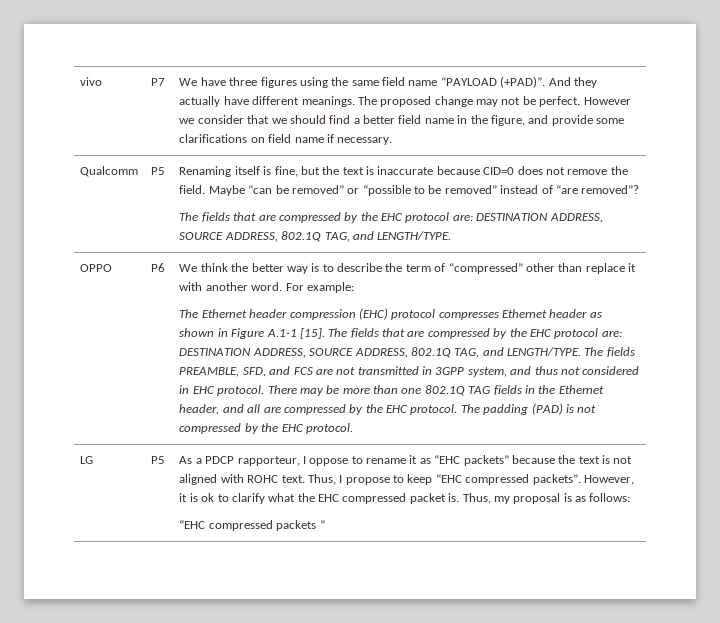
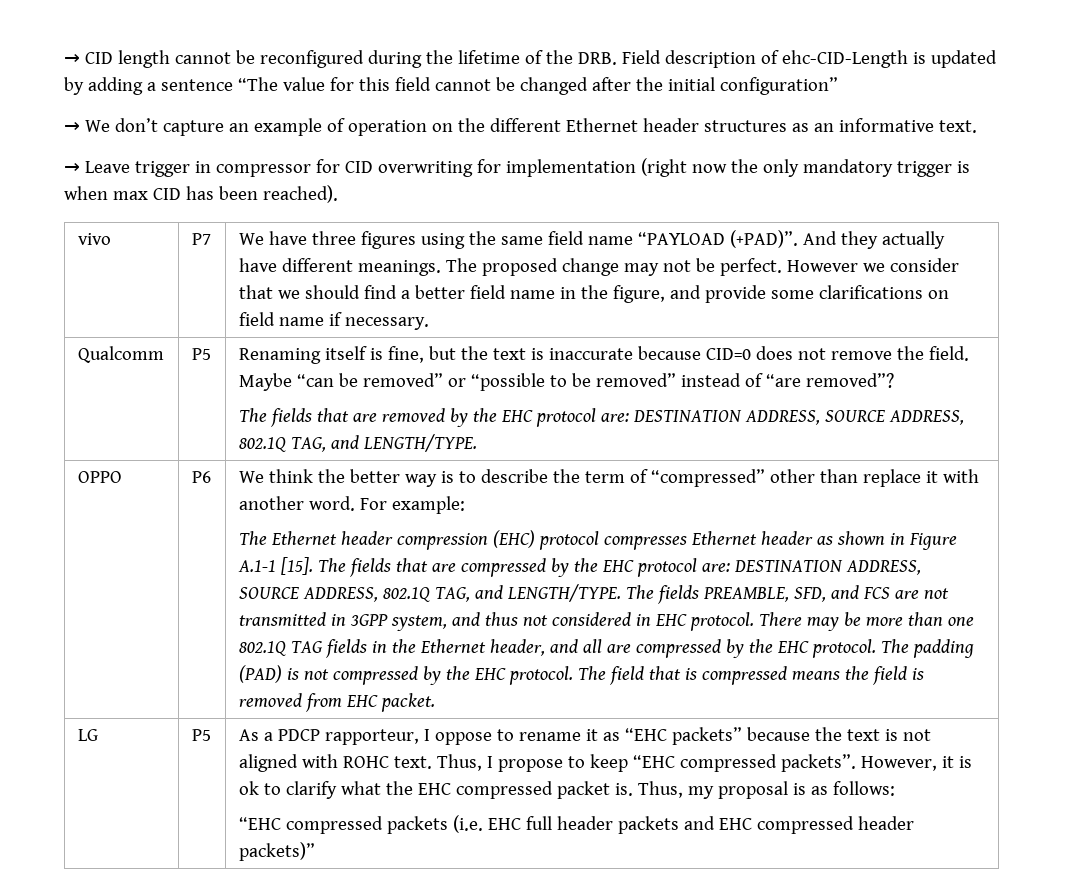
(80, 81) none -> [64,50,997,68] [64,77,838,95] [64,118,977,136] [64,158,970,177] [64,185,338,203] → CID length cannot be reconfigured during the lifetime of the DRB. Field description of ehc-CID-Length is updated by adding a sentence “The value for this field cannot be changed after the initial configuration” // → We don’t capture an example of operation on the different Ethernet header structures as an informative text. // → Leave trigger in compressor for CID overwriting for implementation (right now the only mandatory trigger is when max CID has been reached). //
[278,212,341,223] compressed -> [381,408,445,422] removed
(353, 428) none -> [577,666,924,685] [238,693,435,712] The field that is compressed means the field is removed from EHC packet.
[319,520,325,529] ” -> [452,815,914,834] [238,842,315,861] (i.e. EHC full header packets and EHC compressed header packets)”

